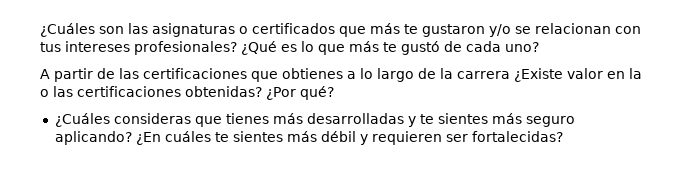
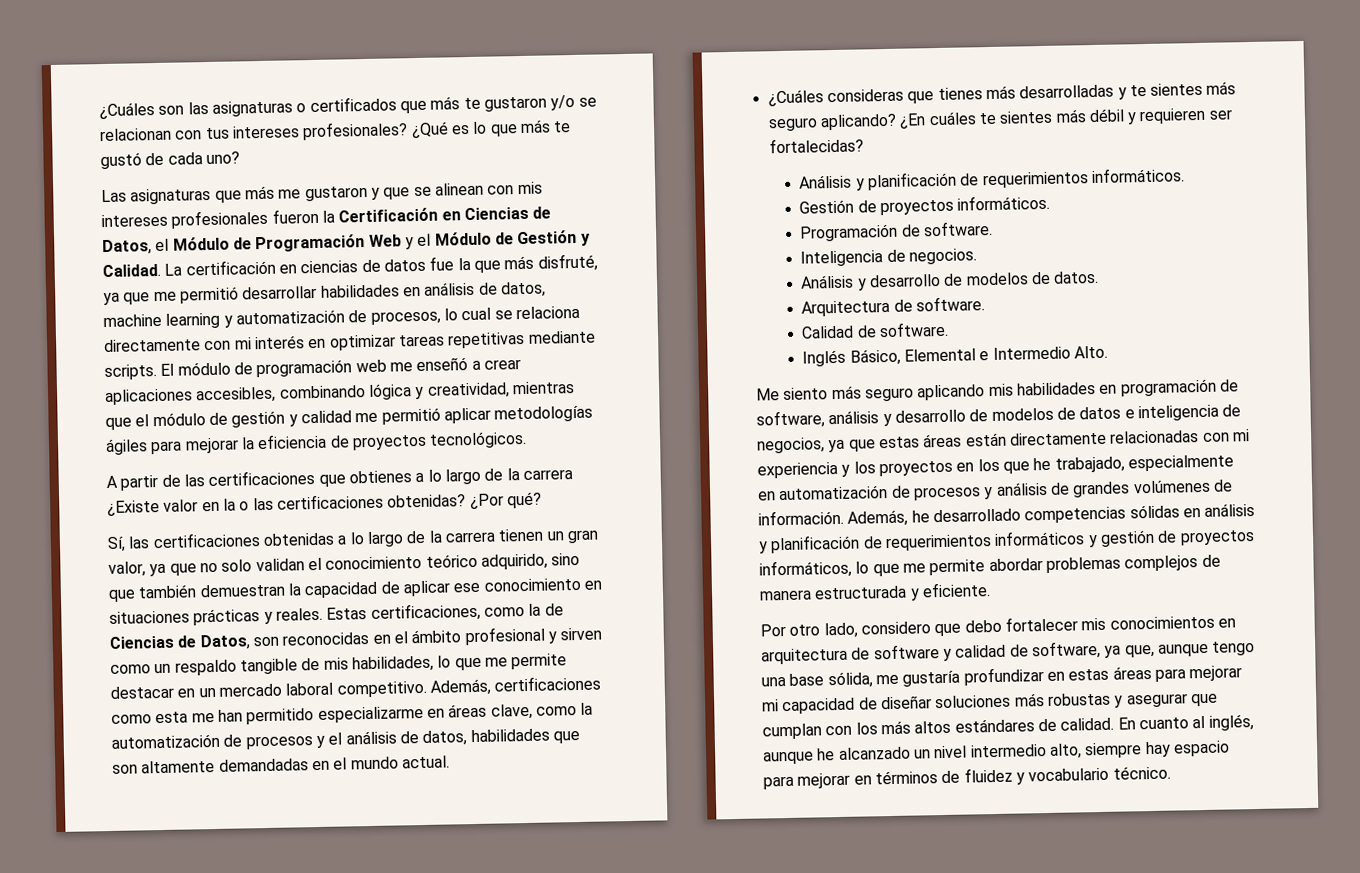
(539, 47) none -> [101,181,543,205] [101,206,552,229] [102,229,591,256] [102,253,598,278] [103,281,546,306] [103,305,580,329] [104,330,596,353] [104,357,521,381] [105,381,575,406] [105,405,594,431] [105,430,528,456] // Las asignaturas que más me gustaron y que se alinean con mis intereses profesionales fueron la Certificación en Ciencias de Datos, el Módulo de Programación Web y el Módulo de Gestión y Calidad. La certificación en ciencias de datos fue la que más disfruté, ya que me permitió desarrollar habilidades en análisis de datos, machine learning y automatización de procesos, lo cual se relaciona directamente con mi interés en optimizar tareas repetitivas mediante scripts. El módulo de programación web me enseñó a crear aplicaciones accesibles, combinando lógica y creatividad, mientras que el módulo de gestión y calidad me permitió aplicar metodologías ágiles para mejorar la eficiencia de proyectos tecnológicos.
(334, 93) none -> [107,528,599,553] [108,552,581,577] [108,577,602,602] [109,602,564,626] [109,626,603,651] [110,653,568,676] [110,675,602,699] [111,702,594,725] [111,728,580,750] [112,755,450,774] // Sí, las certificaciones obtenidas a lo largo de la carrera tienen un gran valor, ya que no solo validan el conocimiento teórico adquirido, sino que también demuestran la capacidad de aplicar ese conocimiento en situaciones prácticas y reales. Estas certificaciones, como la de Ciencias de Datos, son reconocidas en el ámbito profesional y sirven como un respaldo tangible de mis habilidades, lo que me permite destacar en un mercado laboral competitivo. Además, certificaciones como esta me han permitido especializarme en áreas clave, como la automatización de procesos y el análisis de datos, habilidades que son altamente demandadas en el mundo actual.
(563, 136) none -> [799,167,1185,191] [799,194,1051,216] [799,220,993,242] [800,248,977,267] [800,270,1100,291] [801,296,985,317] [801,321,949,339] [802,345,1108,367] [756,378,1239,402] [756,404,1242,429] [757,429,1250,454] [757,454,1234,479] [758,479,1233,501] [758,502,1256,527] [759,529,1255,554] [759,554,1221,579] [759,582,991,601] [760,615,1236,639] [761,640,1256,665] [761,665,1243,689] [762,692,1218,715] [762,714,1254,740] [763,740,1230,765] [763,765,1171,790] // Análisis y planificación de requerimientos informáticos. // Gestión de proyectos informáticos. // Programación de software. // Inteligencia de negocios. // Análisis y desarrollo de modelos de datos. // Arquitectura de software. // Calidad de software. // Inglés Básico, Elemental e Intermedio Alto. // Me siento más seguro aplicando mis habilidades en programación de software, análisis y desarrollo de modelos de datos e inteligencia de negocios, ya que estas áreas están directamente relacionadas con mi experiencia y los proyectos en los que he trabajado, especialmente en automatización de procesos y análisis de grandes volúmenes de información. Además, he desarrollado competencias sólidas en análisis y planificación de requerimientos informáticos y gestión de proyectos informáticos, lo que me permite abordar problemas complejos de manera estructurada y eficiente. // Por otro lado, considero que debo fortalecer mis conocimientos en arquitectura de software y calidad de software, ya que, aunque tengo una base sólida, me gustaría profundizar en estas áreas para mejorar mi capacidad de diseñar soluciones más robustas y asegurar que cumplan con los más altos estándares de calidad. En cuanto al inglés, aunque he alcanzado un nivel intermedio alto, siempre hay espacio para mejorar en términos de fluidez y vocabulario técnico.

